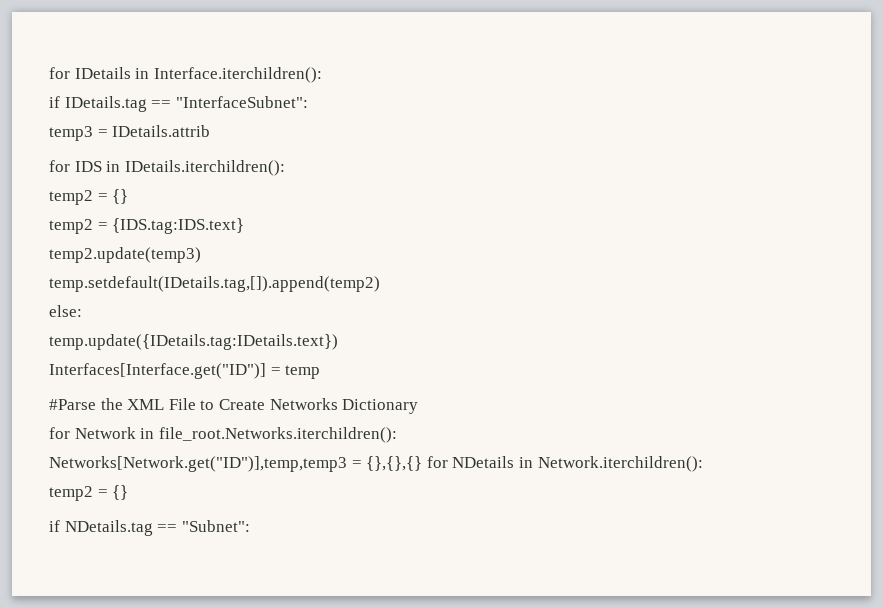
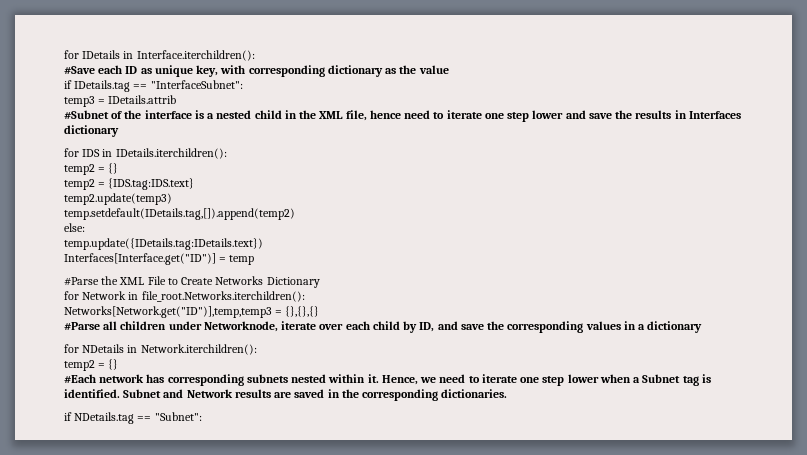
(322, 75) none -> [64,65,449,77] // #Save each ID as unique key, with corresponding dictionary as the value
(211, 131) none -> [64,110,741,122] [64,125,119,137] // #Subnet of the interface is a nested child in the XML file, hence need to iterate one step lower and save the results in Interfaces dictionary
(423, 463) none -> [64,321,703,333] // #Parse all children under Networknode, iterate over each child by ID, and save the corresponding values in a dictionary //
(129, 492) none -> [64,374,711,386] [64,389,508,401] // #Each network has corresponding subnets nested within it. Hence, we need to iterate one step lower when a Subnet tag is identified. Subnet and Network results are saved in the corresponding dictionaries.

